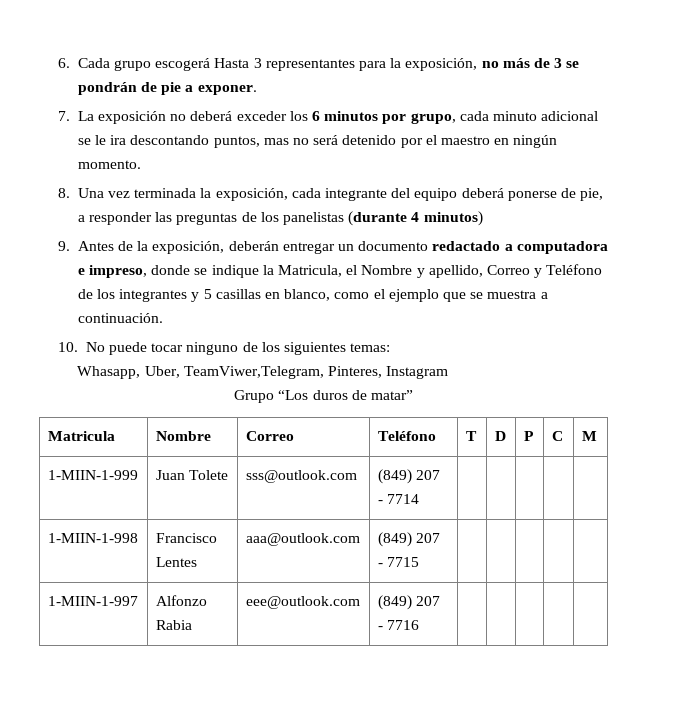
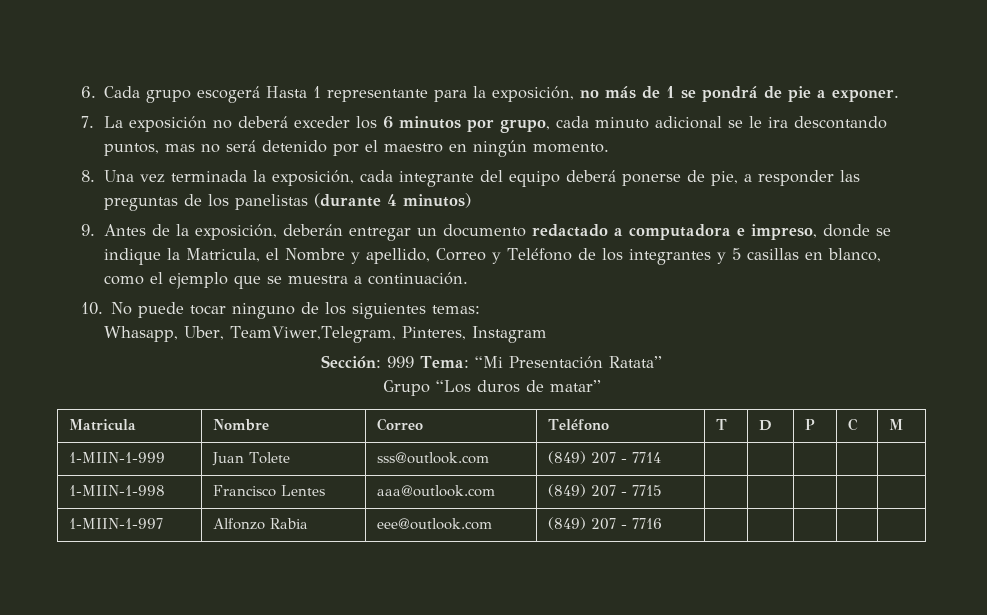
[253,58,355,71] 3 representantes -> [313,86,429,102] 1 representante
[554,58,580,68] [77,82,137,95] 3 se pondrán -> [666,86,759,102] 1 se pondrá
(449, 372) none -> [321,355,662,369] // Sección: 999 Tema: “Mi Presentación Ratata”

